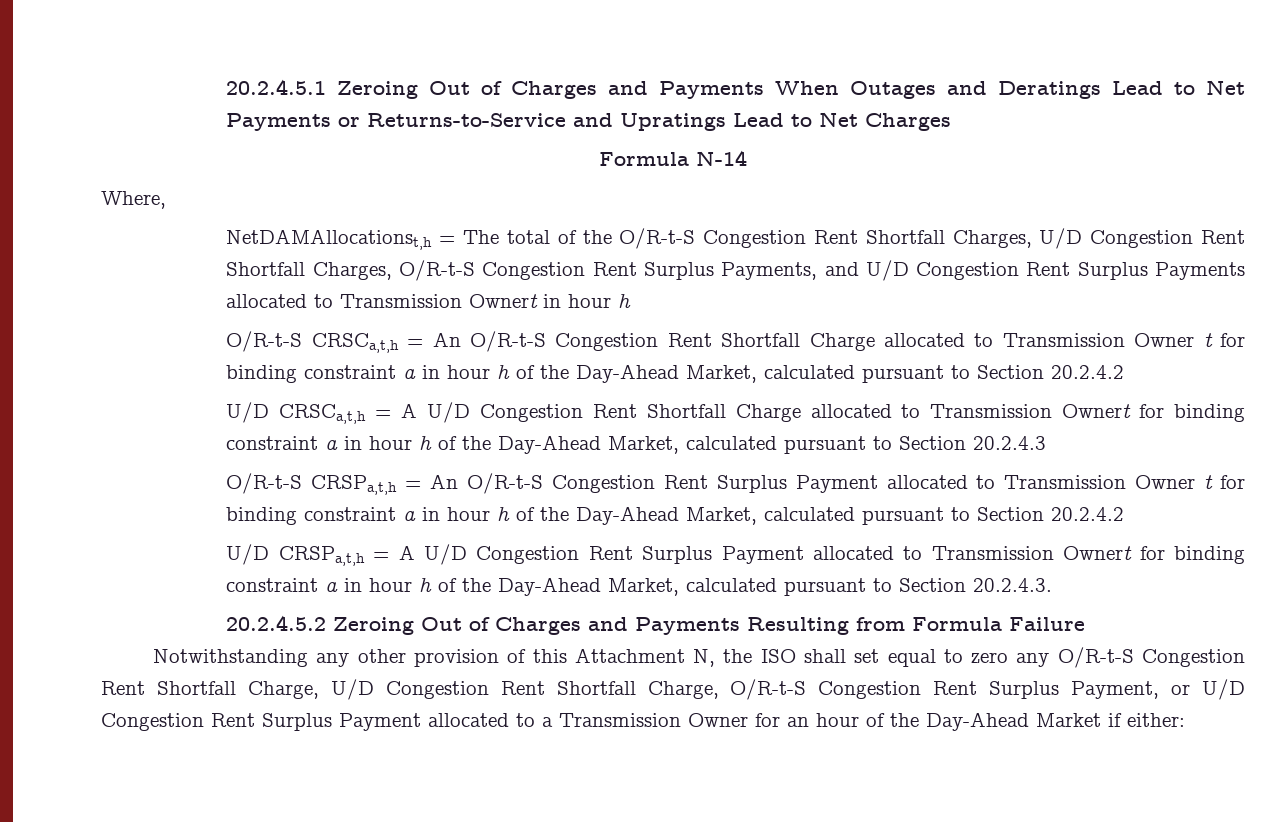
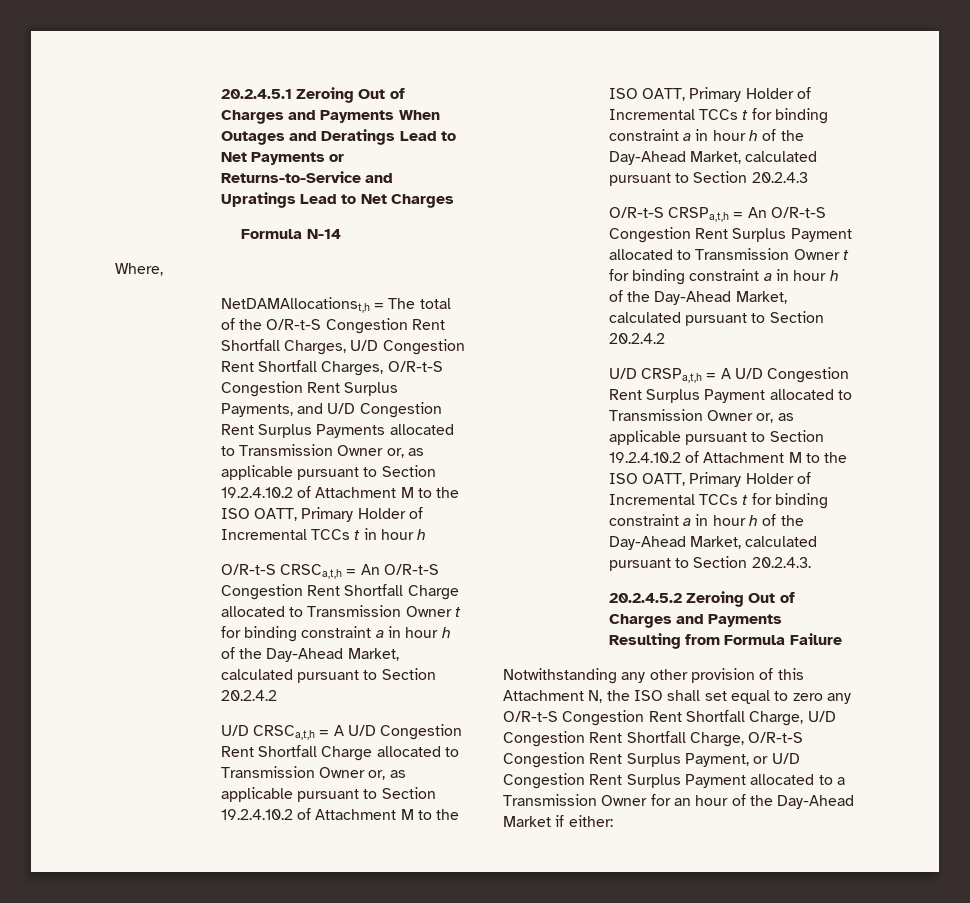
[469,294,539,308] Ownert -> [337,445,424,458] [220,465,436,480] [220,486,460,498] [220,507,423,522] [220,529,361,540] Owner or, as applicable pursuant to Section 19.2.4.10.2 of Attachment M to the ISO OATT, Primary Holder of Incremental TCCs t
[1062,404,1132,418] Ownert -> [318,767,406,780] [220,787,436,802] [220,808,460,820] [608,87,811,102] [608,109,749,120] Owner or, as applicable pursuant to Section 19.2.4.10.2 of Attachment M to the ISO OATT, Primary Holder of Incremental TCCs t
[1063,546,1133,560] Ownert -> [706,410,794,423] [608,430,824,445] [608,451,848,463] [608,472,811,487] [608,494,749,505] Owner or, as applicable pursuant to Section 19.2.4.10.2 of Attachment M to the ISO OATT, Primary Holder of Incremental TCCs t

